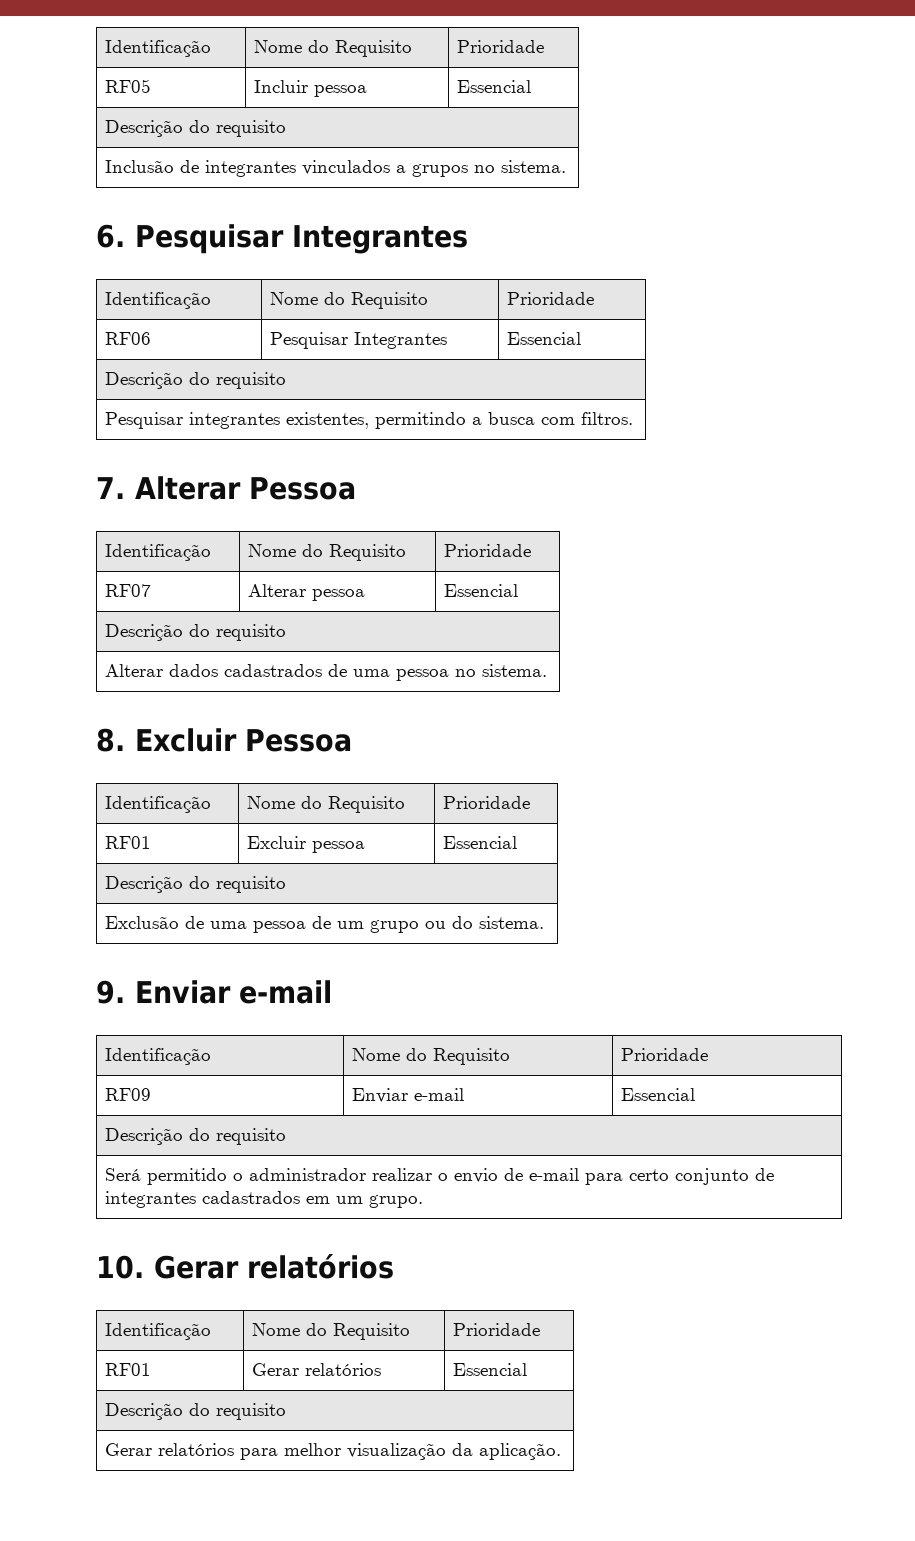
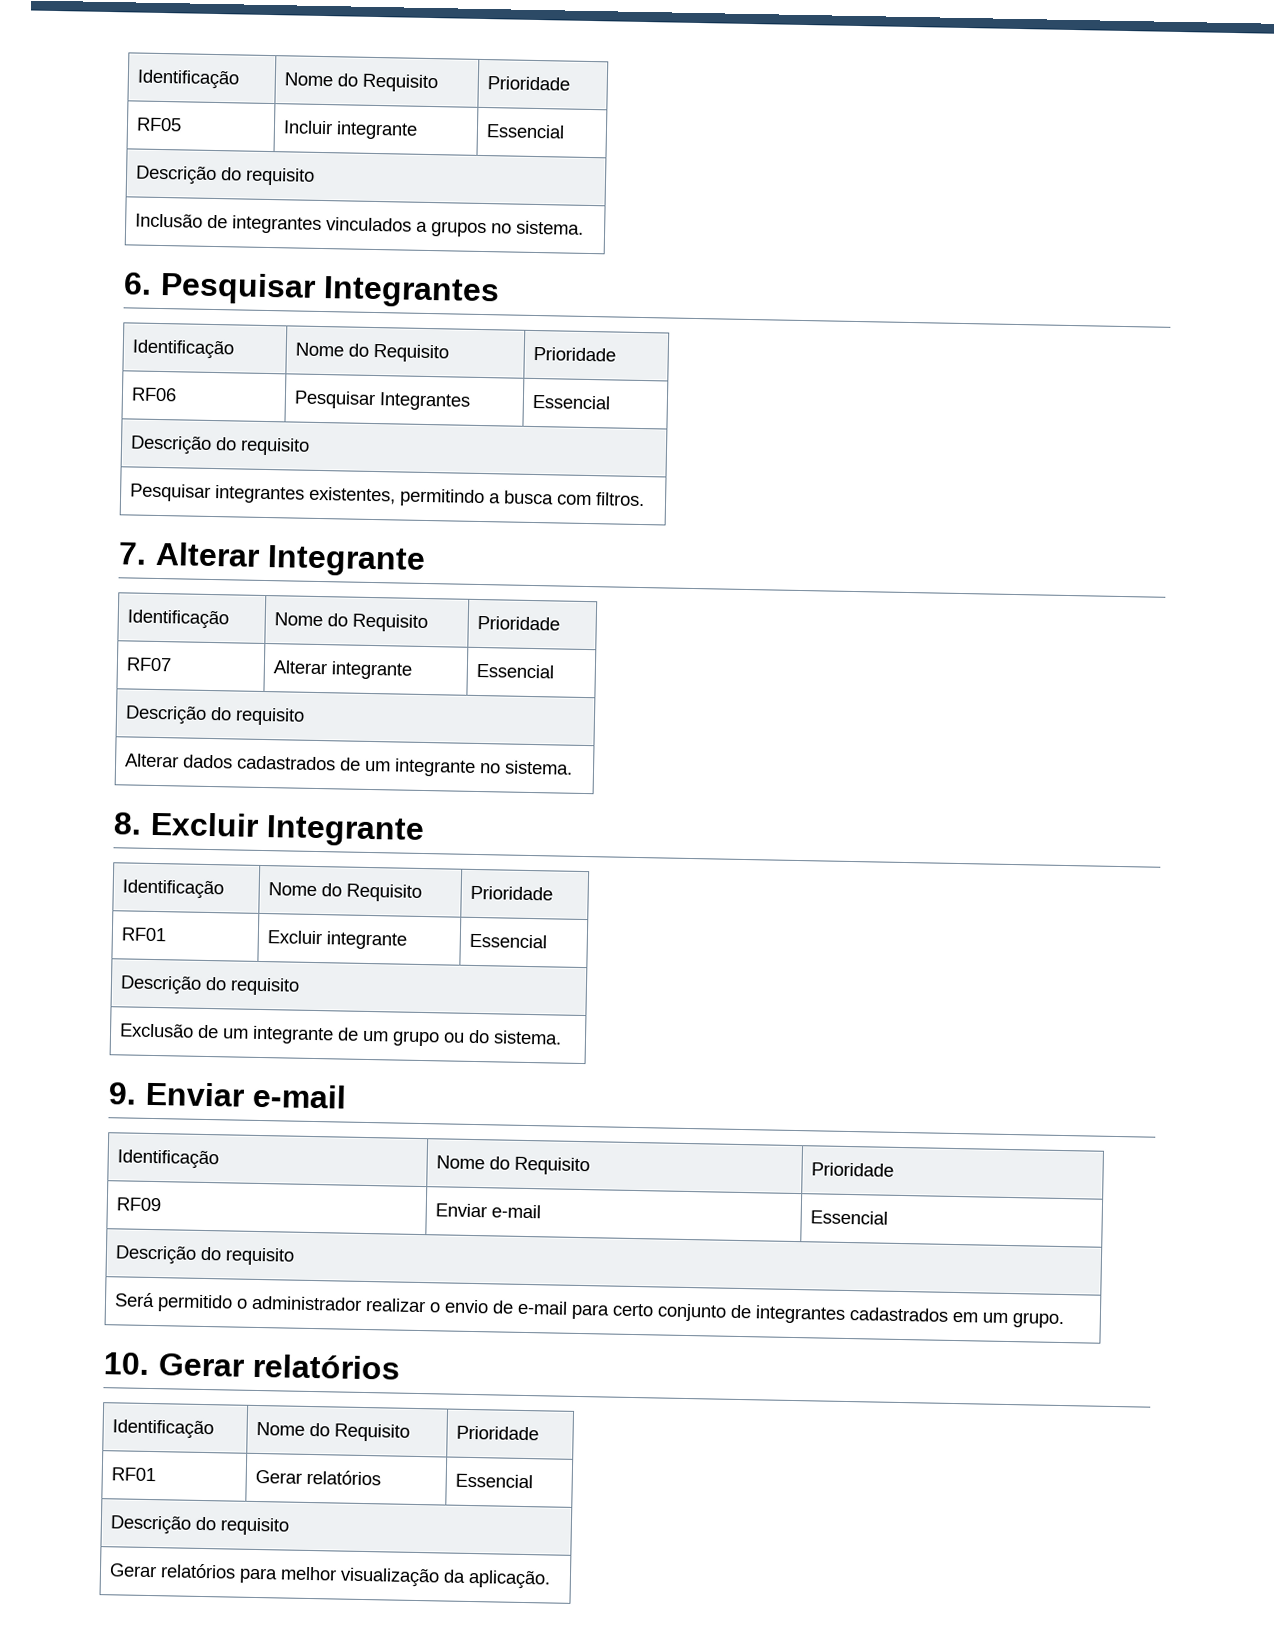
[313,85,367,97] pessoa -> [336,121,419,140] integrante
[249,477,357,500] Pessoa -> [267,545,427,577] Integrante
[311,589,365,601] pessoa -> [331,661,413,680] integrante
[352,669,449,681] uma pessoa -> [364,758,477,777] um integrante
[245,729,353,752] Pessoa -> [266,815,426,848] Integrante
[311,841,365,853] pessoa -> [326,931,408,950] integrante
[209,921,306,933] uma pessoa -> [222,1025,335,1045] um integrante

